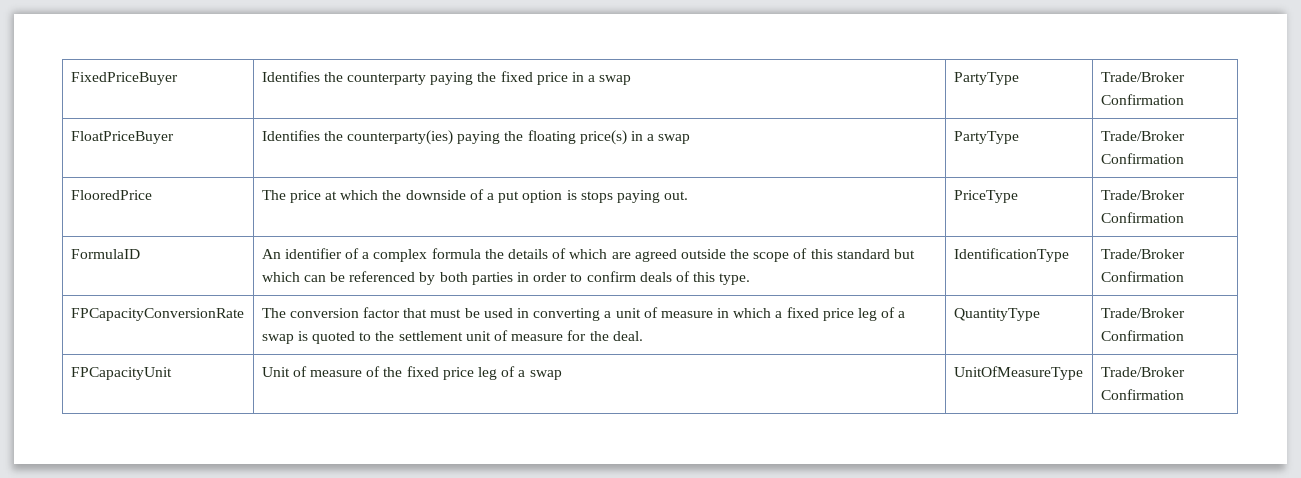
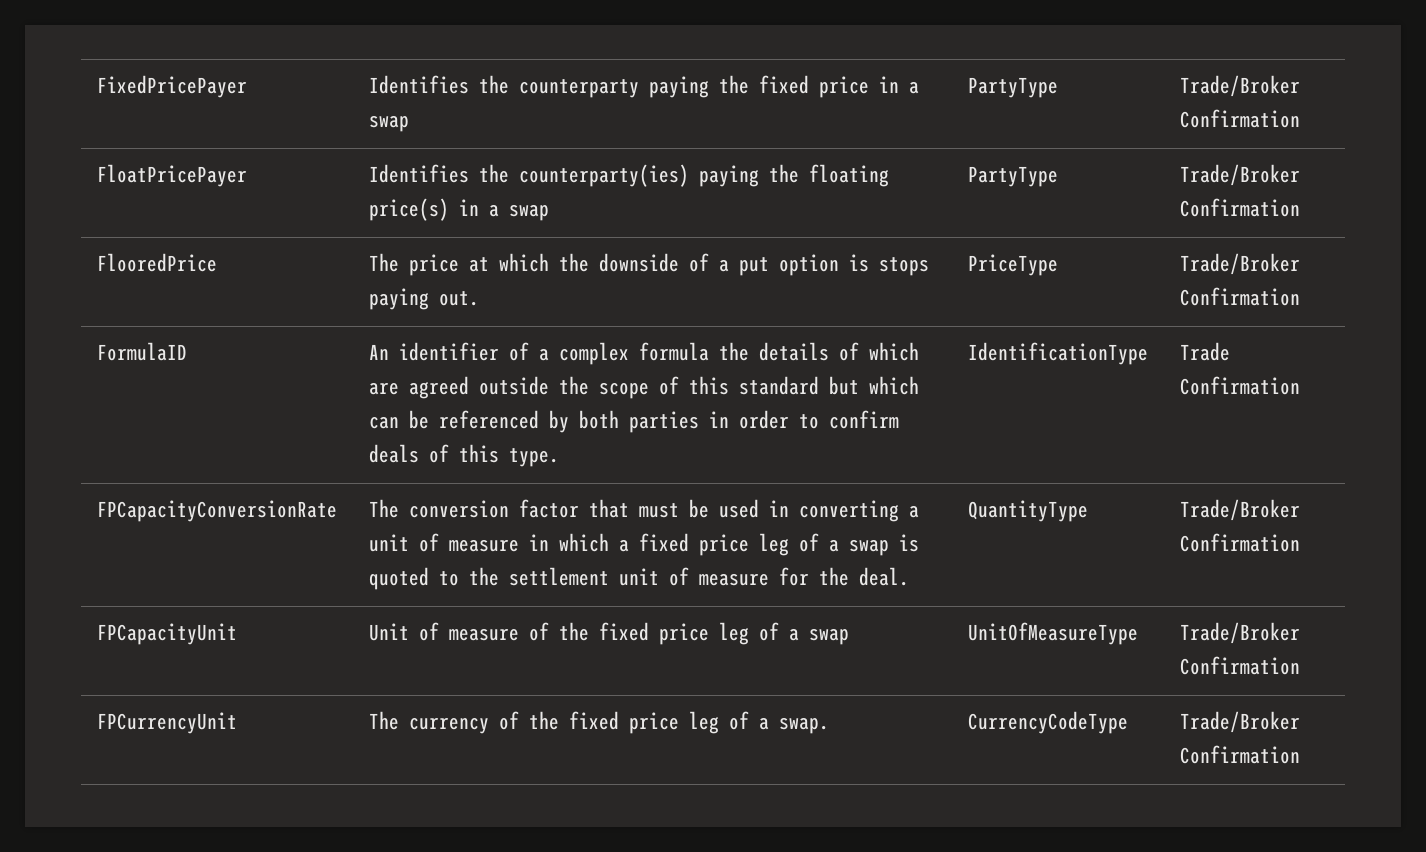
[70,72,178,85] FixedPriceBuyer -> [96,75,247,98] FixedPricePayer
[70,131,174,144] FloatPriceBuyer -> [96,164,247,187] FloatPricePayer
[1100,249,1185,259] Trade/Broker -> [1179,342,1230,361] Trade
(1184, 394) none -> [96,712,237,734] [368,711,829,734] [967,711,1128,734] [1179,711,1300,733] [1179,745,1300,764] // FPCurrencyUnit | The currency of the fixed price leg of a swap. | CurrencyCodeType | Trade/Broker Confirmation

